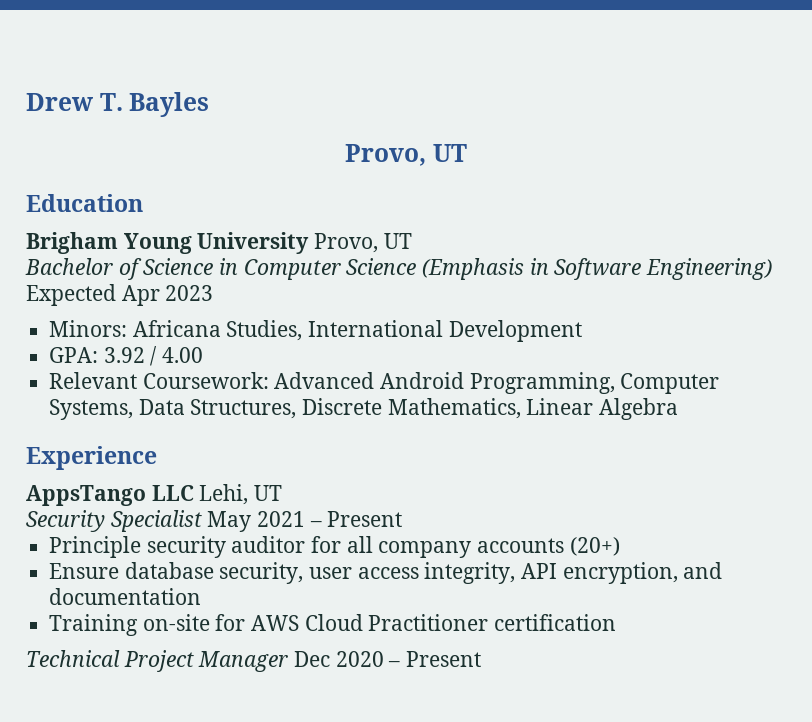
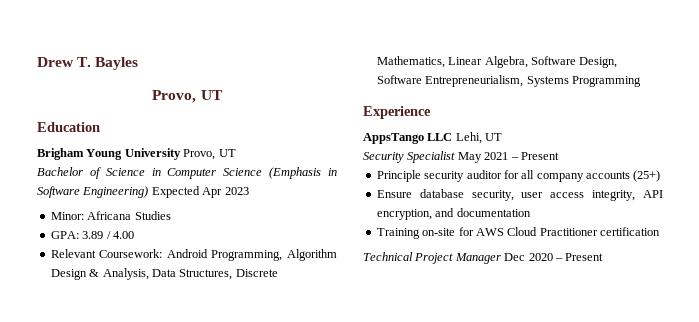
[49,320,582,342] Minors: Africana Studies, International Development -> [50,211,171,220] Minor: Africana Studies
[103,347,145,363] 3.92 -> [82,231,104,239] 3.89
[274,372,375,389] Advanced -> (163, 253) none
[620,373,720,394] [49,399,134,420] Computer Systems, -> [287,249,337,261] [50,268,149,280] Algorithm Design & Analysis,
[599,398,679,420] Algebra -> [484,56,618,68] [376,75,641,87] Algebra, Software Design, Software Entrepreneurialism, Systems Programming
[569,537,620,556] (20+) -> [633,170,661,182] (25+)

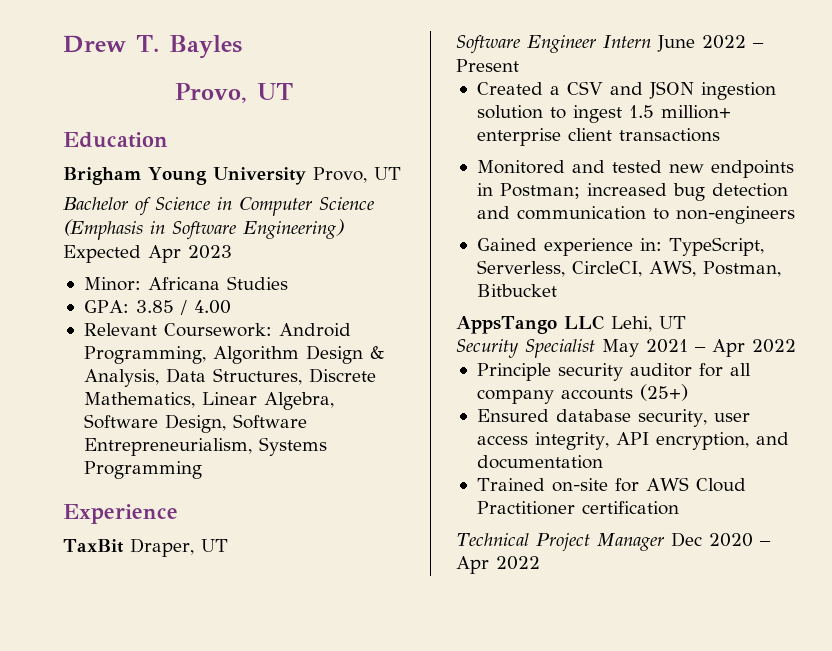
[82,231,104,239] 3.89 -> [135,300,174,313] 3.85
(431, 112) none -> [63,538,228,557] [456,35,764,54] [456,59,519,72] [476,81,776,100] [476,105,731,123] [476,128,720,146] [476,160,794,178] [476,183,788,201] [476,206,795,224] [476,237,764,256] [476,260,781,277] [476,284,557,297] // TaxBit Draper, UT // Software Engineer Intern June 2022 – Present // Created a CSV and JSON ingestion solution to ingest 1.5 million+ enterprise client transactions // Monitored and tested new endpoints in Postman; increased bug detection and communication to non-engineers // Gained experience in: TypeScript, Serverless, CircleCI, AWS, Postman, Bitbucket
[520,152,559,160] Present -> [712,339,796,357] Apr 2022
[376,190,412,198] Ensure -> [476,409,549,422] Ensured
[376,228,420,239] Training -> [476,478,545,491] Trained
[565,253,604,261] Present -> [456,556,540,574] Apr 2022

